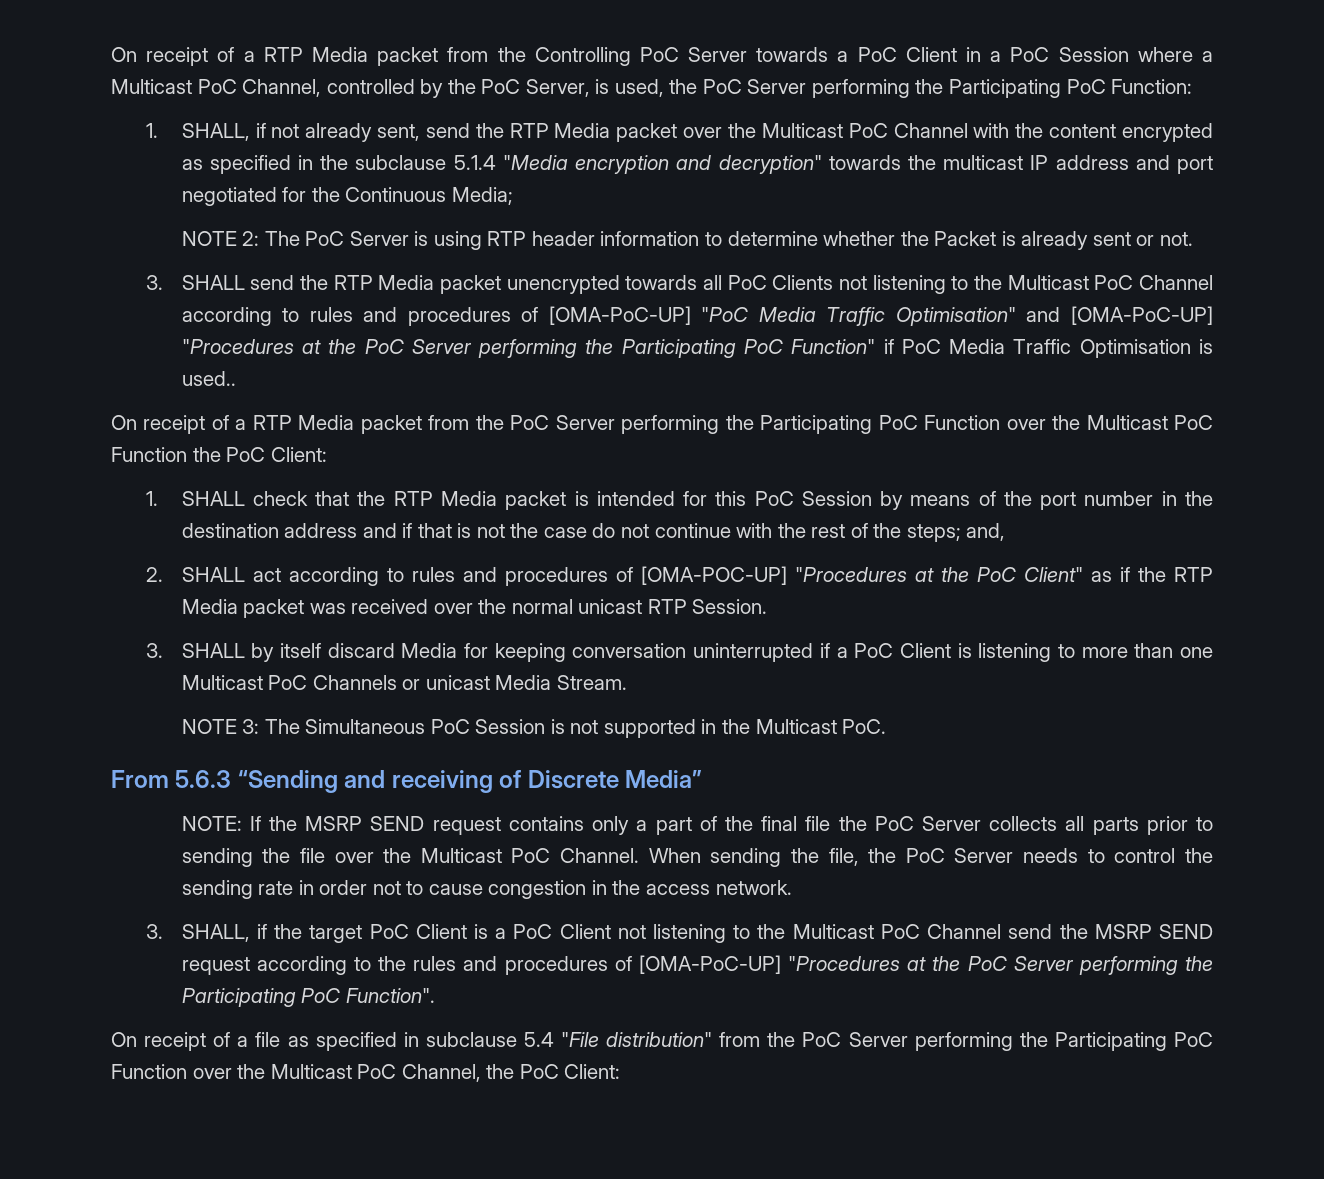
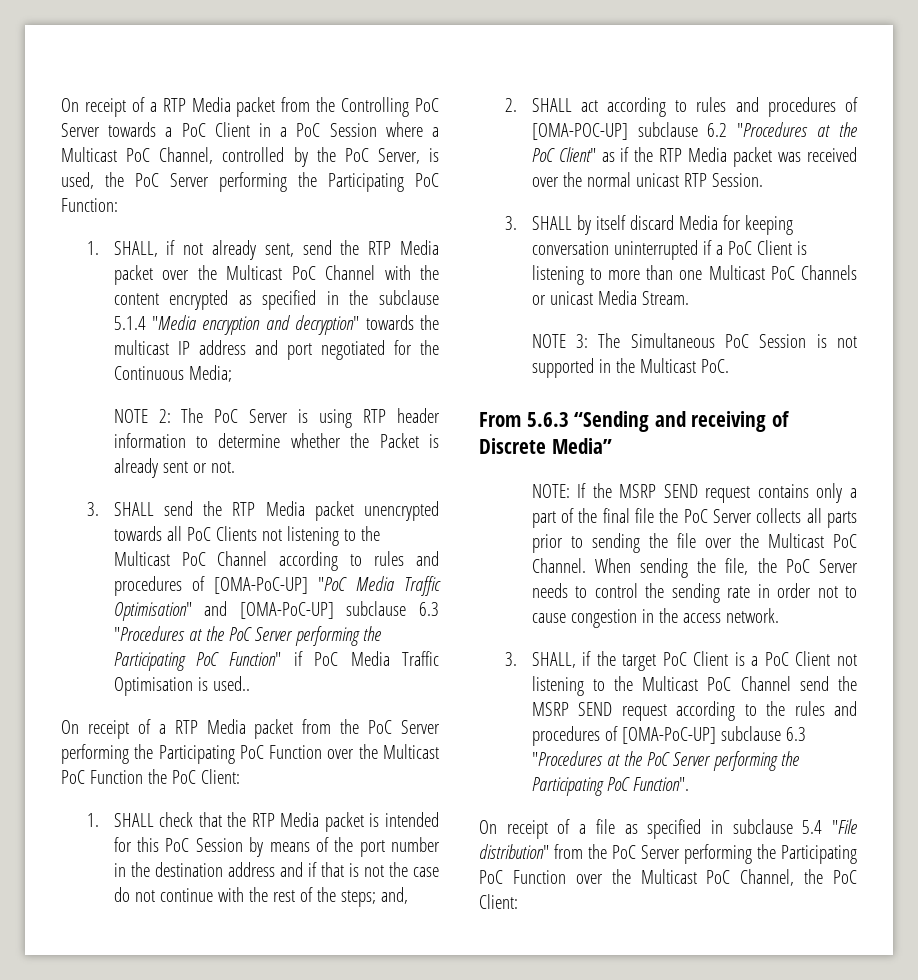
(1214, 315) none -> [346,601,439,616] subclause 6.3
(787, 575) none -> [637,122,728,137] subclause 6.2
(781, 964) none -> [720,726,806,741] subclause 6.3

